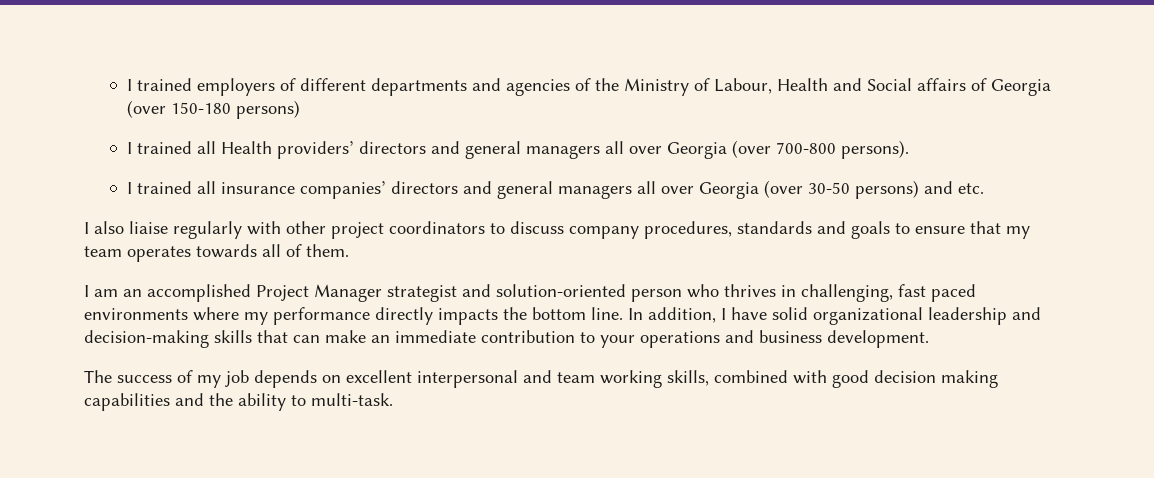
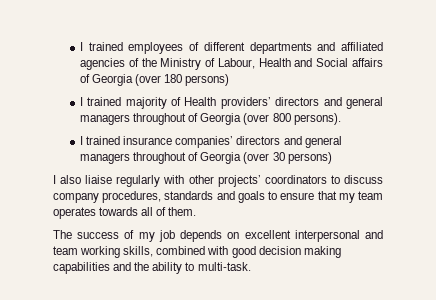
[126,78,275,96] I trained employers -> [79,42,184,54] I trained employees
(501, 84) none -> [341,42,383,51] affiliated
[170,102,231,114] 150-180 -> [164,74,183,83] 180
[196,141,216,154] all -> [125,97,182,109] majority of
[604,140,836,159] all over Georgia (over 700-800 -> [133,113,291,125] throughout of Georgia (over 800
[196,181,216,194] all -> (121, 140) none
[636,180,984,199] all over Georgia (over 30-50 persons) and etc. -> [133,152,332,164] throughout of Georgia (over 30 persons)
[331,222,384,239] project -> [217,175,261,187] projects’
[84,284,976,302] [84,307,1041,325] [84,330,929,348] // I am an accomplished Project Manager strategist and solution-oriented person who thrives in challenging, fast paced environments where my performance directly impacts the bottom line. In addition, I have solid organizational leadership and decision-making skills that can make an immediate contribution to your operations and business development. -> (197, 211) none

